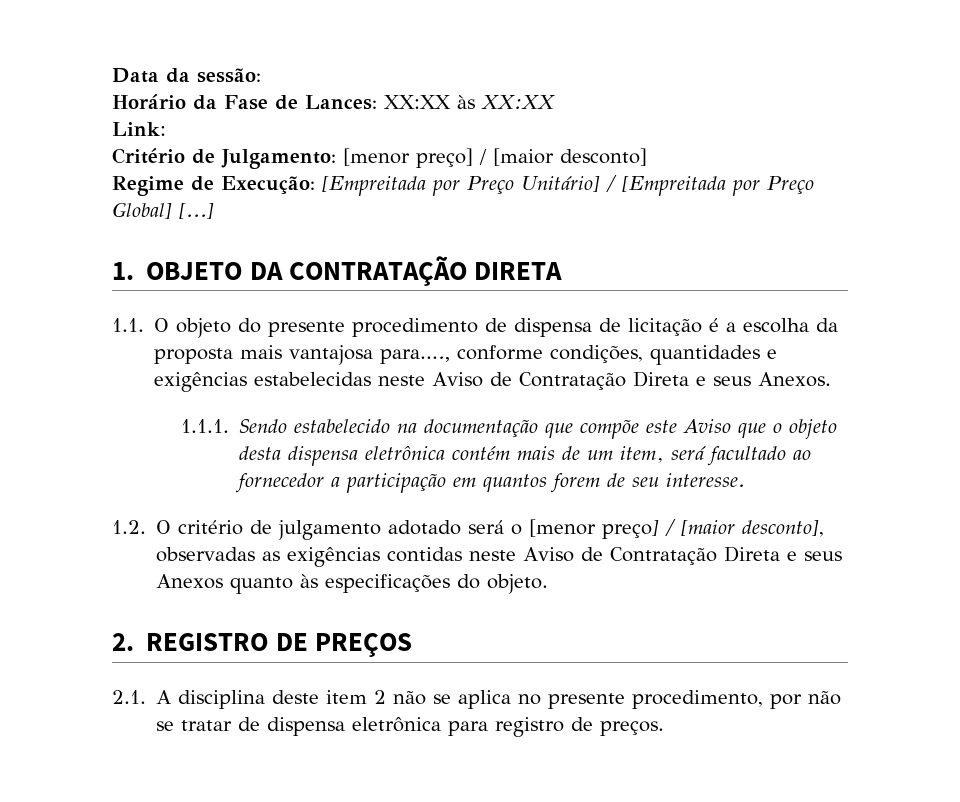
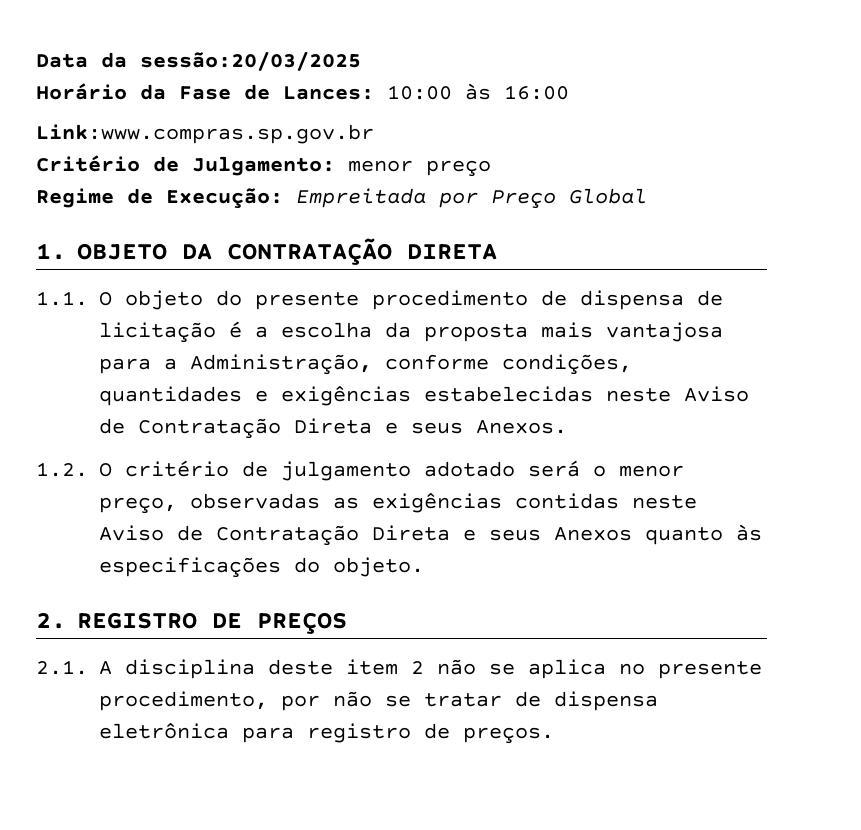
[197,68,261,83] sessão: -> [140,51,361,71] sessão:20/03/2025
[384,95,555,109] [112,122,166,136] XX:XX às XX:XX // Link: -> [387,83,569,100] [36,124,374,144] 10:00 às 16:00 // Link:www.compras.sp.gov.br
[343,148,647,168] [menor preço] / [maior desconto] -> [348,160,491,177] menor preço
[322,175,814,196] [112,202,214,219] [Empreitada por Preço Unitário] / [Empreitada por Preço Global] [...] -> [296,188,647,209] Empreitada por Preço Global
[380,349,451,364] para...., -> [99,354,372,375] para a Administração,
[180,419,837,439] [238,446,811,466] [234,473,745,493] // 1.1.1. Sendo estabelecido na documentação que compõe este Aviso que o objeto desta dispensa eletrônica contém mais de um item, será facultado ao fornecedor a participação em quantos forem de seu interesse. -> (567, 427) none
[529,519,825,539] [menor preço] / [maior desconto], -> [619,465,684,477] [99,497,177,514] menor preço,

